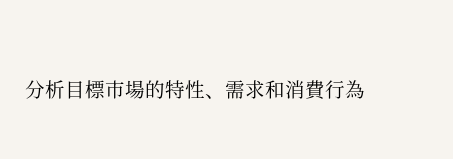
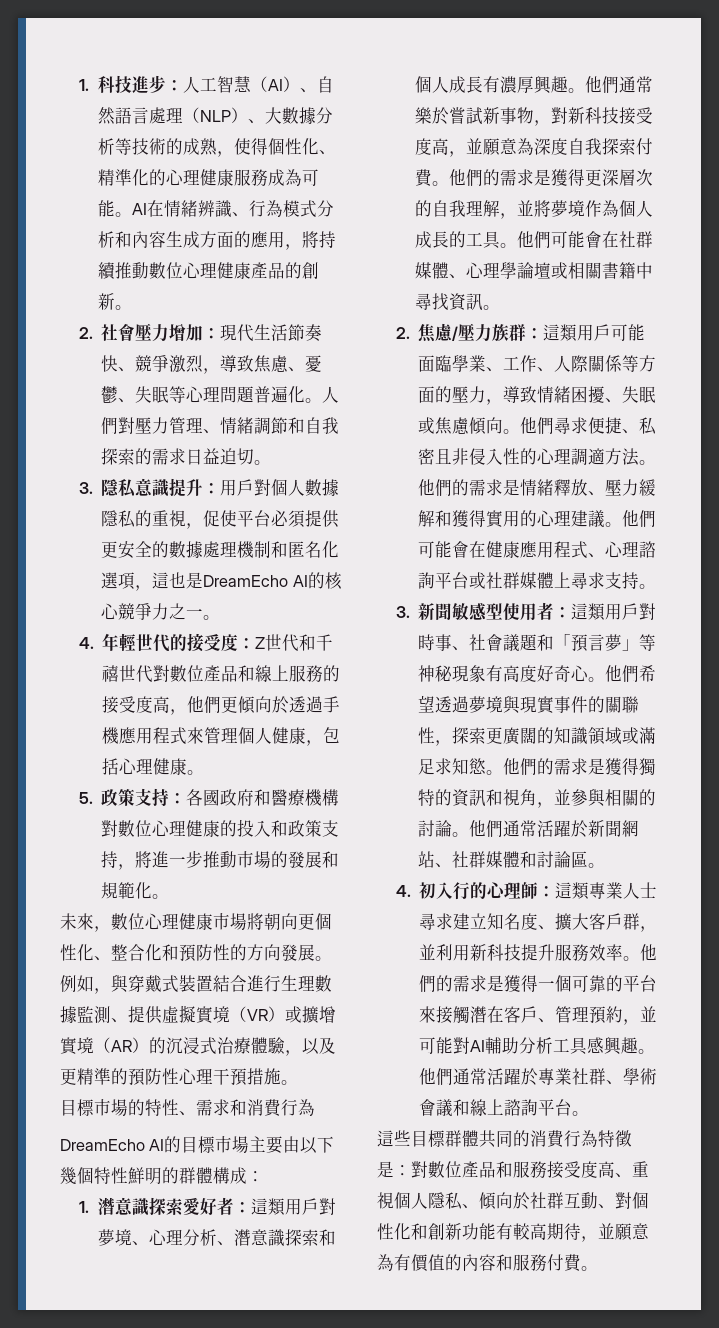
[25,80,65,99] 分析 -> [79,75,335,94] [98,107,334,125] [98,138,337,157] [98,169,320,186] [98,200,335,218] [98,231,337,250] [98,262,320,280] [98,293,133,310] [79,323,323,342] [101,355,323,374] [101,386,340,403] [101,417,340,434] [101,448,272,465] [79,478,340,498] [101,510,340,529] [101,541,340,559] [101,572,342,591] [101,603,221,620] [79,633,334,652] [102,665,341,683] [102,696,341,715] [102,727,341,746] [102,758,205,775] [79,788,340,806] [101,819,340,837] [101,850,340,870] [101,882,170,899] [60,913,332,932] [60,944,332,962] [60,975,332,994] [60,1005,336,1024] [60,1037,336,1056] [60,1068,298,1086] 1.科技進步：人工智慧（AI）、自然語言處理（NLP）、大數據分析等技術的成熟，使得個性化、精準化的心理健康服務成為可能。AI在情緒辨識、行為模式分析和內容生成方面的應用，將持續推動數位心理健康產品的創新。 // 2.社會壓力增加：現代生活節奏快、競爭激烈，導致焦慮、憂鬱、失眠等心理問題普遍化。人們對壓力管理、情緒調節和自我探索的需求日益迫切。 // 3.隱私意識提升：用戶對個人數據隱私的重視，促使平台必須提供更安全的數據處理機制和匿名化選項，這也是DreamEcho AI的核心競爭力之一。 // 4.年輕世代的接受度：Z世代和千禧世代對數位產品和線上服務的接受度高，他們更傾向於透過手機應用程式來管理個人健康，包括心理健康。 // 5.政策支持：各國政府和醫療機構對數位心理健康的投入和政策支持，將進一步推動市場的發展和規範化。 // 未來，數位心理健康市場將朝向更個性化、整合化和預防性的方向發展。例如，與穿戴式裝置結合進行生理數據監測、提供虛擬實境（VR）或擴增實境（AR）的沉浸式治療體驗，以及更精準的預防性心理干預措施。 //
(365, 89) none -> [60,1136,335,1154] [60,1167,264,1185] [79,1197,337,1216] [98,1229,337,1247] [415,76,654,94] [415,107,654,126] [415,138,654,157] [415,169,654,187] [415,200,654,219] [415,231,654,249] [415,262,654,279] [415,293,501,311] [396,323,646,342] [418,355,657,372] [418,386,657,405] [418,417,657,435] [418,448,657,466] [418,479,657,496] [418,510,657,528] [418,541,657,559] [418,572,657,589] [396,602,657,621] [418,634,657,652] [418,665,657,682] [418,695,640,714] [418,727,657,746] [418,758,657,775] [418,789,657,808] [418,820,640,838] [418,851,606,868] [396,882,658,900] [419,913,658,932] [419,944,658,961] [419,975,658,992] [419,1006,658,1025] [419,1037,656,1055] [419,1068,658,1086] [419,1099,590,1117] [377,1130,632,1148] [377,1161,649,1179] [377,1192,649,1210] [377,1223,649,1242] [377,1254,598,1272] // DreamEcho AI的目標市場主要由以下幾個特性鮮明的群體構成： // 1.潛意識探索愛好者：這類用戶對夢境、心理分析、潛意識探索和個人成長有濃厚興趣。他們通常樂於嘗試新事物，對新科技接受度高，並願意為深度自我探索付費。他們的需求是獲得更深層次的自我理解，並將夢境作為個人成長的工具。他們可能會在社群媒體、心理學論壇或相關書籍中尋找資訊。 // 2.焦慮/壓力族群：這類用戶可能面臨學業、工作、人際關係等方面的壓力，導致情緒困擾、失眠或焦慮傾向。他們尋求便捷、私密且非侵入性的心理調適方法。他們的需求是情緒釋放、壓力緩解和獲得實用的心理建議。他們可能會在健康應用程式、心理諮詢平台或社群媒體上尋求支持。 // 3.新聞敏感型使用者：這類用戶對時事、社會議題和「預言夢」等神秘現象有高度好奇心。他們希望透過夢境與現實事件的關聯性，探索更廣闊的知識領域或滿足求知慾。他們的需求是獲得獨特的資訊和視角，並參與相關的討論。他們通常活躍於新聞網站、社群媒體和討論區。 // 4.初入行的心理師：這類專業人士尋求建立知名度、擴大客戶群，並利用新科技提升服務效率。他們的需求是獲得一個可靠的平台來接觸潛在客戶、管理預約，並可能對AI輔助分析工具感興趣。他們通常活躍於專業社群、學術會議和線上諮詢平台。 // 這些目標群體共同的消費行為特徵是：對數位產品和服務接受度高、重視個人隱私、傾向於社群互動、對個性化和創新功能有較高期待，並願意為有價值的內容和服務付費。

